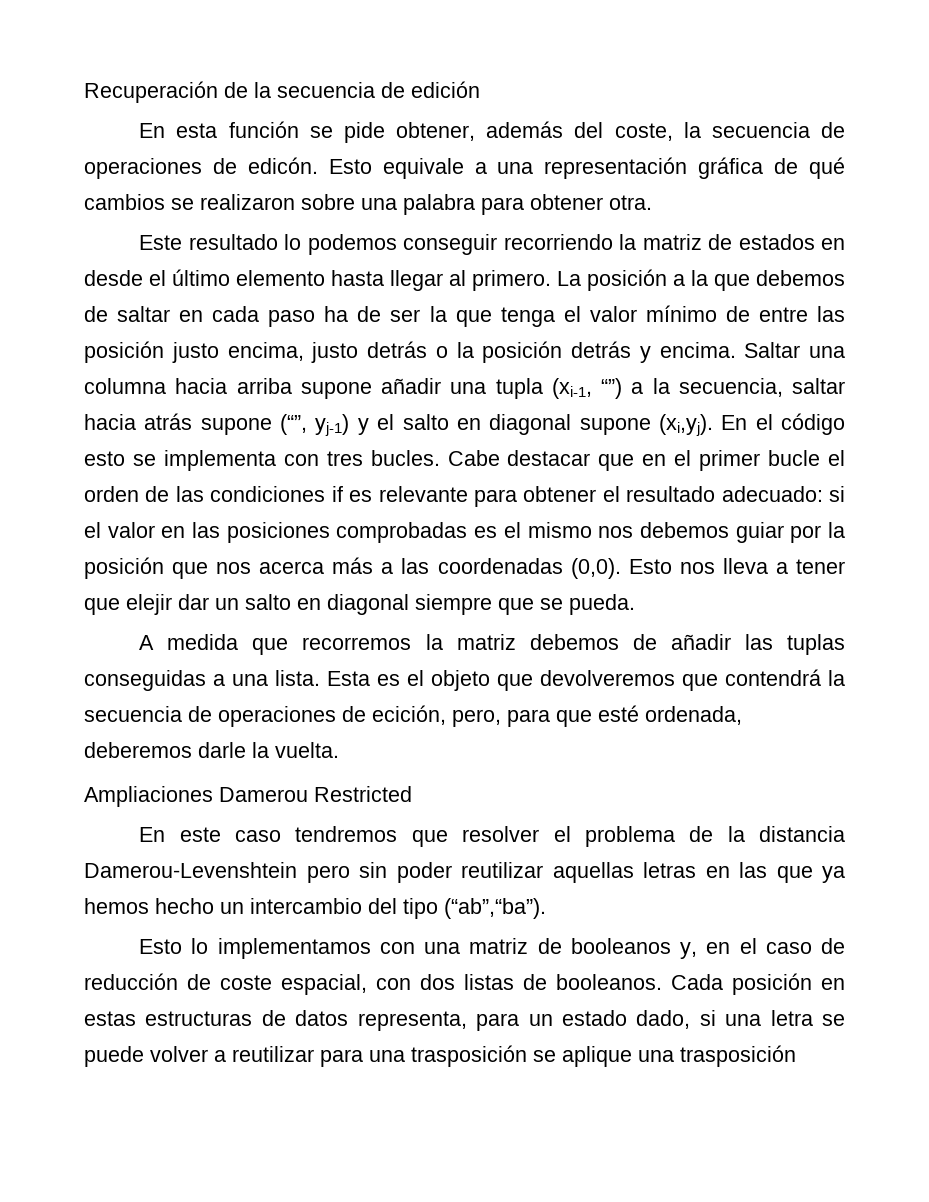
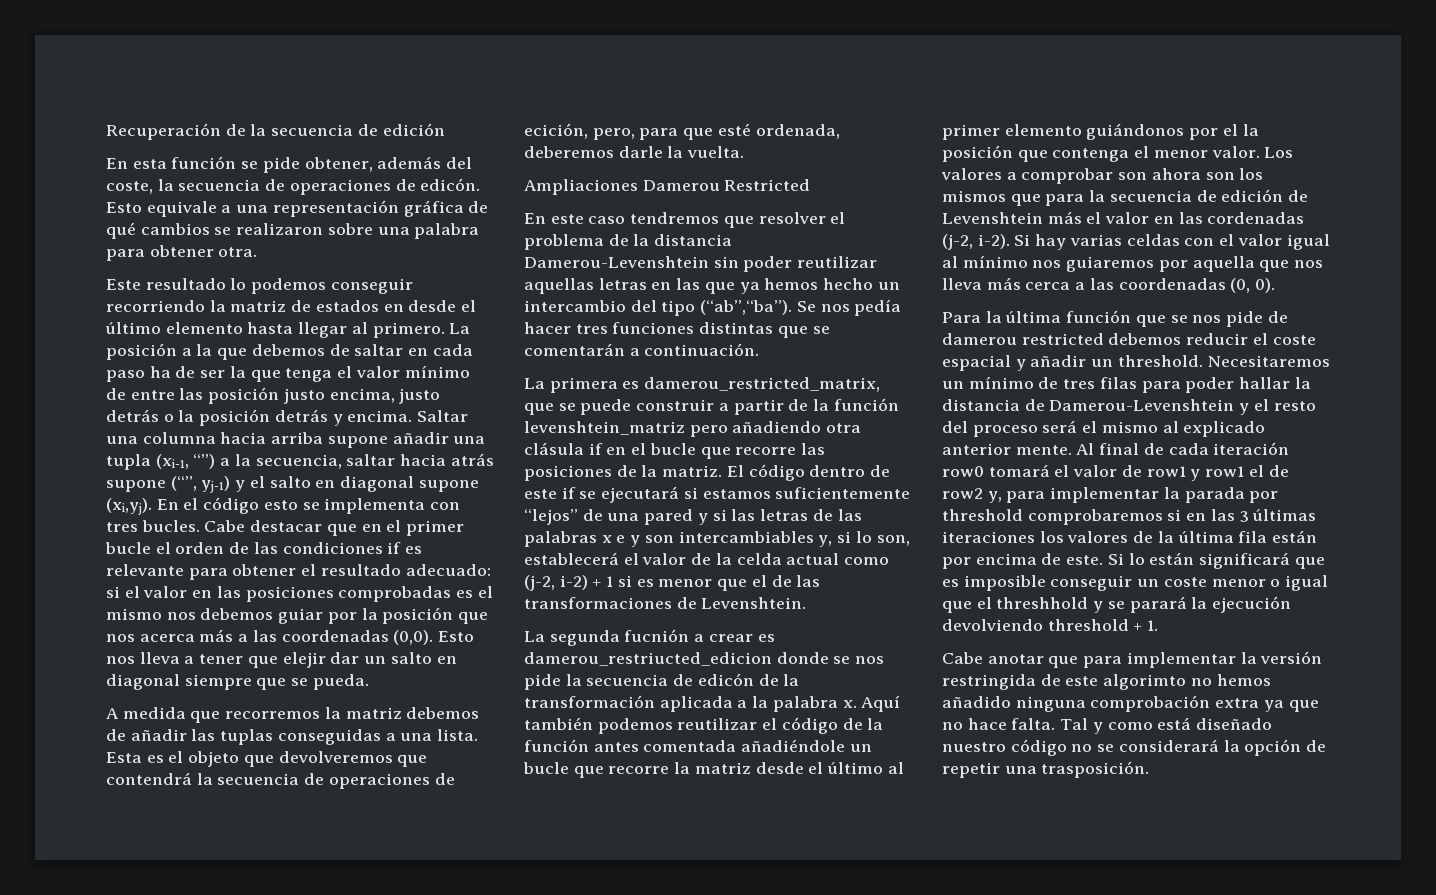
[306,865,350,883] pero -> (709, 262) none
[139,938,846,959] [84,973,845,995] [84,1010,845,1031] [84,1045,796,1067] // Esto lo implementamos con una matriz de booleanos y, en el caso de reducción de coste espacial, con dos listas de booleanos. Cada posición en estas estructuras de datos representa, para un estado dado, si una letra se puede volver a reutilizar para una trasposición se aplique una trasposición -> [796,299,902,316] [524,322,830,338] [524,343,760,356] [524,377,881,393] [524,398,899,415] [524,421,862,437] [524,442,826,459] [524,464,891,481] [524,486,911,503] [524,509,862,525] [524,531,910,547] [524,552,890,565] [524,575,821,591] [524,597,807,609] [524,629,775,646] [524,652,885,666] [524,673,800,690] [524,695,901,712] [524,717,884,734] [524,739,872,752] [523,762,904,778] [942,123,1259,140] [942,145,1294,162] [941,168,1264,184] [942,189,1309,206] [942,211,1305,224] [942,234,1330,250] [942,255,1324,272] [942,277,1276,293] [942,310,1288,327] [942,333,1316,345] [942,355,1330,371] [942,376,1311,393] [942,399,1316,415] [942,420,1266,437] [942,442,1290,455] [942,464,1289,481] [942,487,1279,503] [942,509,1317,525] [942,530,1318,543] [942,552,1325,569] [942,575,1329,591] [942,596,1292,613] [942,619,1159,631] [942,651,1323,668] [942,674,1271,690] [942,695,1319,712] [942,717,1273,734] [942,739,1327,756] [942,761,1150,778] Se nos pedía hacer tres funciones distintas que se comentarán a continuación. // La primera es damerou_restricted_matrix, que se puede construir a partir de la función levenshtein_matriz pero añadiendo otra clásula if en el bucle que recorre las posiciones de la matriz. El código dentro de este if se ejecutará si estamos suficientemente “lejos” de una pared y si las letras de las palabras x e y son intercambiables y, si lo son, establecerá el valor de la celda actual como (j-2, i-2) + 1 si es menor que el de las transformaciones de Levenshtein. // La segunda fucnión a crear es damerou_restriucted_edicion donde se nos pide la secuencia de edicón de la transformación aplicada a la palabra x. Aquí también podemos reutilizar el código de la función antes comentada añadiéndole un bucle que recorre la matriz desde el último al primer elemento guiándonos por el la posición que contenga el menor valor. Los valores a comprobar son ahora son los mismos que para la secuencia de edición de Levenshtein más el valor en las cordenadas (j-2, i-2). Si hay varias celdas con el valor igual al mínimo nos guiaremos por aquella que nos lleva más cerca a las coordenadas (0, 0). // Para la última función que se nos pide de damerou restricted debemos reducir el coste espacial y añadir un threshold. Necesitaremos un mínimo de tres filas para poder hallar la distancia de Damerou-Levenshtein y el resto del proceso será el mismo al explicado anterior mente. Al final de cada iteración row0 tomará el valor de row1 y row1 el de row2 y, para implementar la parada por threshold comprobaremos si en las 3 últimas iteraciones los valores de la última fila están por encima de este. Si lo están significará que es imposible conseguir un coste menor o igual que el threshhold y se parará la ejecución devolviendo threshold + 1. // Cabe anotar que para implementar la versión restringida de este algorimto no hemos añadido ninguna comprobación extra ya que no hace falta. Tal y como está diseñado nuestro código no se considerará la opción de repetir una trasposición.

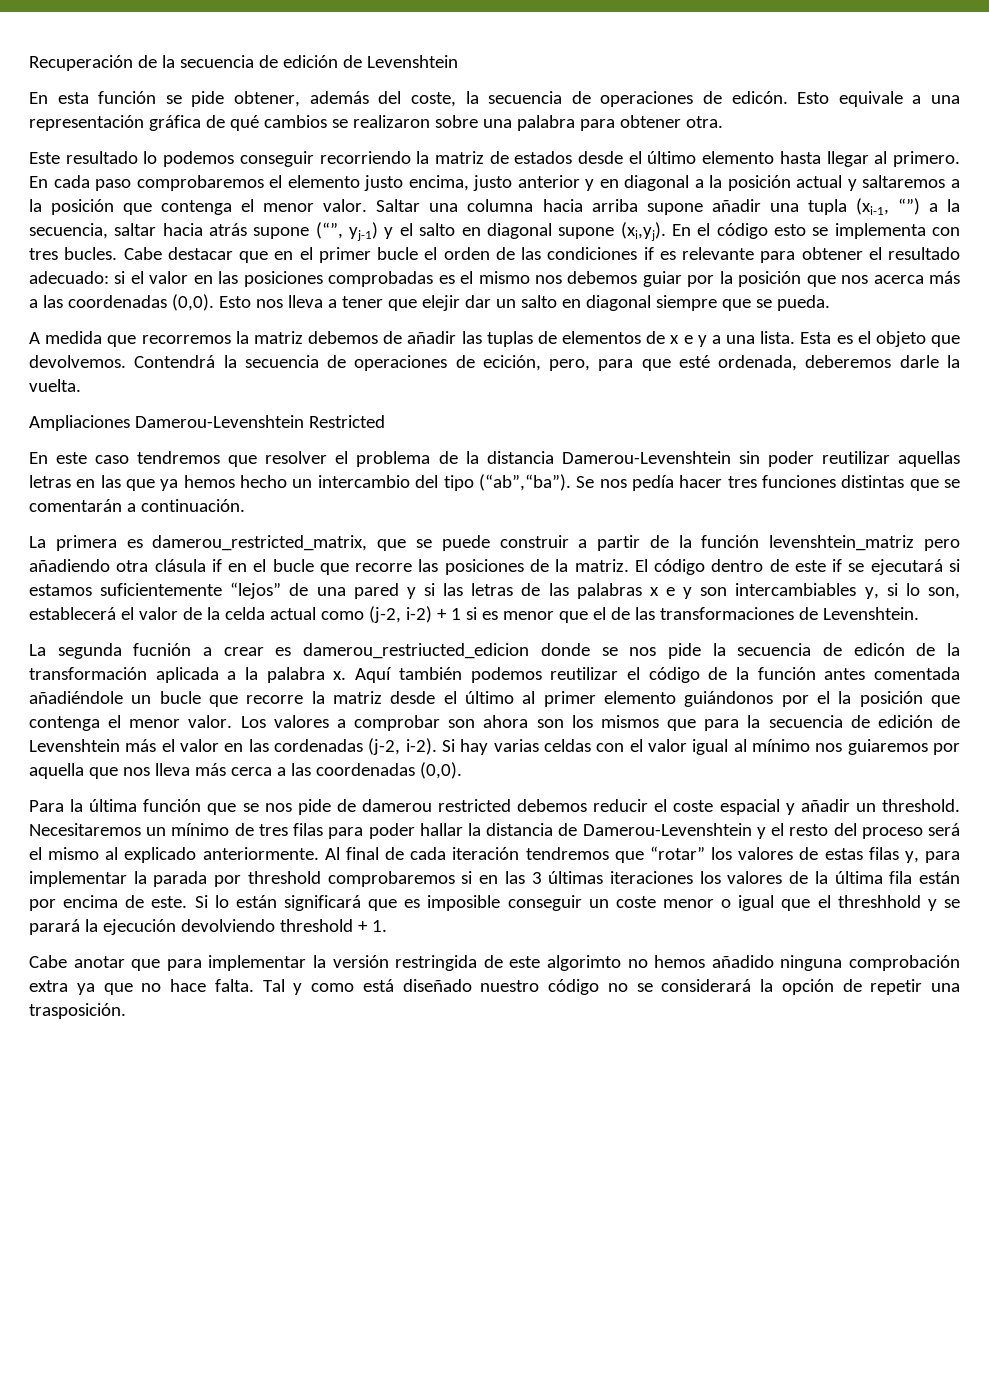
(445, 129) none -> [342,55,458,68] de Levenshtein
[383,304,404,312] en -> (573, 157) none
[449,323,471,334] [106,343,473,360] [106,365,470,382] [106,387,441,404] [106,409,413,426] La posición a la que debemos de saltar en cada paso ha de ser la que tenga el valor mínimo de entre las posición justo encima, justo detrás o la posición detrás y encima. -> [29,175,960,191] [29,199,368,215] En cada paso comprobaremos el elemento justo encima, justo anterior y en diagonal a la posición actual y saltaremos a la posición que contenga el menor valor.
[277,729,381,745] conseguidas -> [537,331,707,347] de elementos de x e y
[278,751,428,767] [106,772,192,785] devolveremos que contendrá -> [29,355,216,368] devolvemos. Contendrá
[642,180,720,191] Damerou -> [134,415,304,428] Damerou-Levenshtein
[1230,278,1276,293] (0, 0). -> [419,762,462,779] (0,0).
[942,443,1072,455] anterior mente. -> [202,847,319,860] anteriormente.
[942,464,1289,481] [942,488,983,499] row0 tomará el valor de row1 y row1 el de row2 -> [525,846,899,863] tendremos que “rotar” los valores de estas filas

